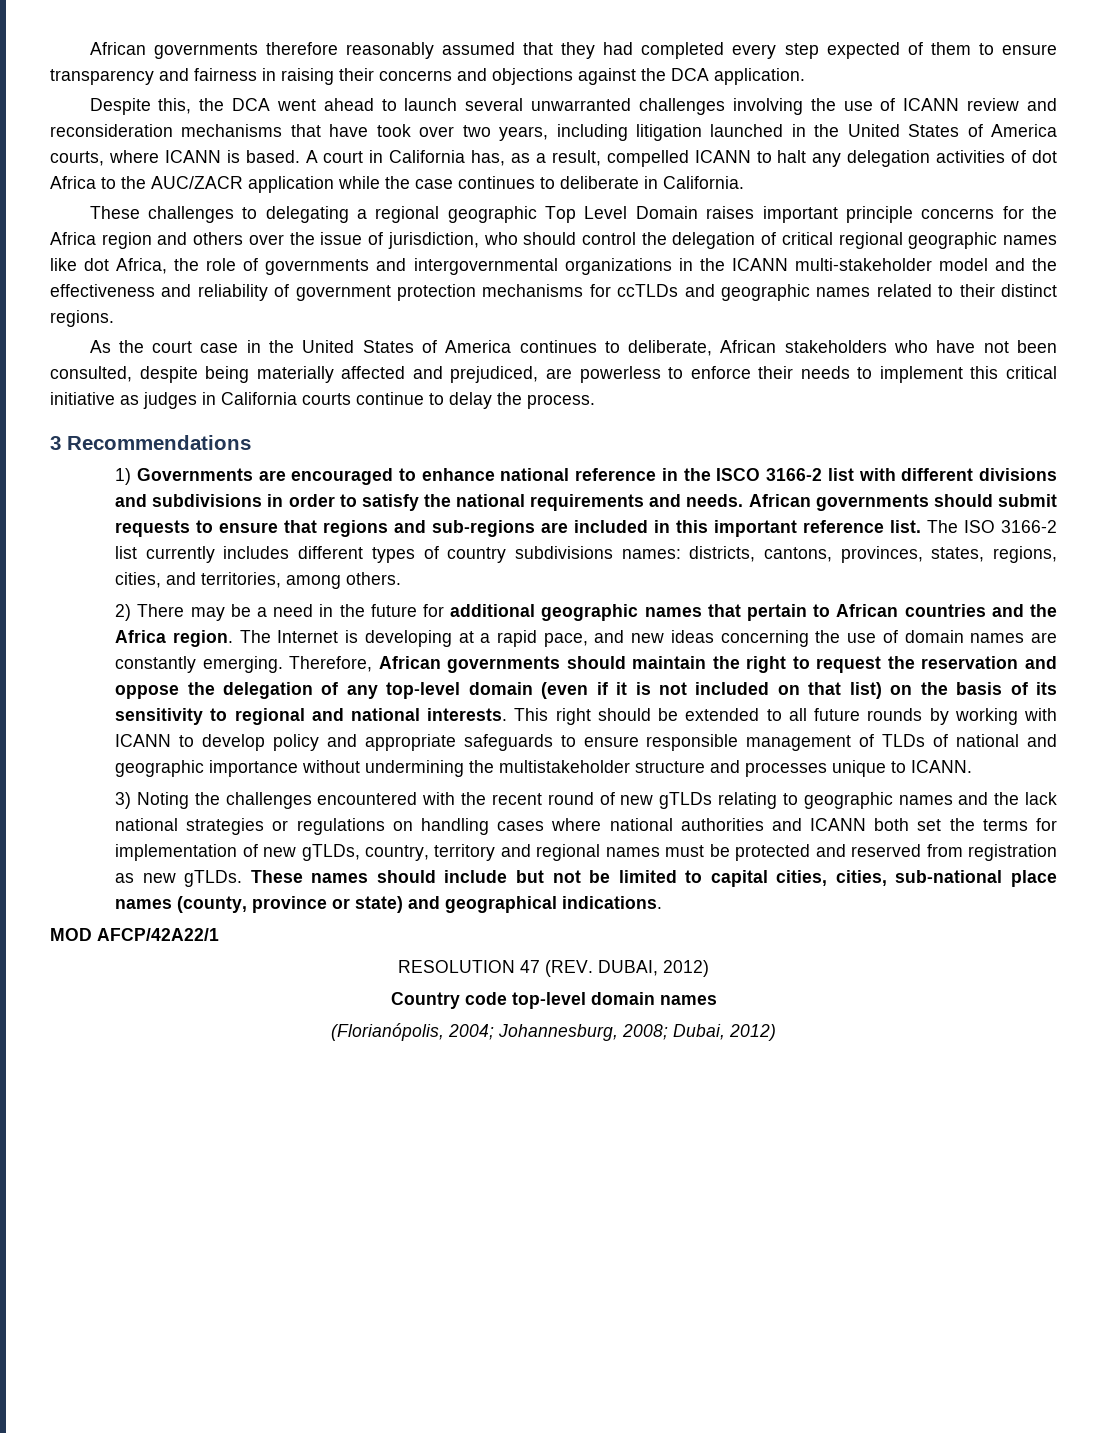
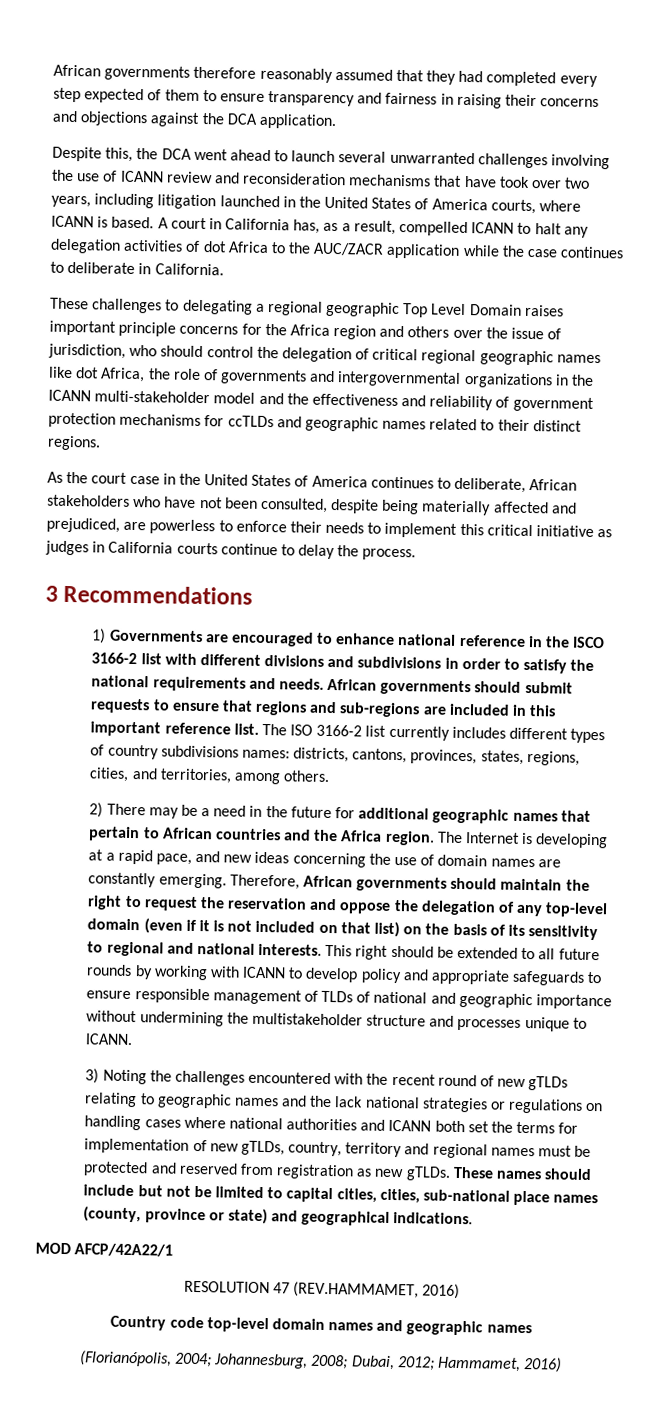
[545,960,709,977] (REV. DUBAI, 2012) -> [293,1281,461,1300] (REV.HAMMAMET, 2016)
(717, 1000) none -> [376,1319,532,1336] and geographic names
[729,1024,776,1041] 2012) -> [396,1356,563,1373] 2012; Hammamet, 2016)

